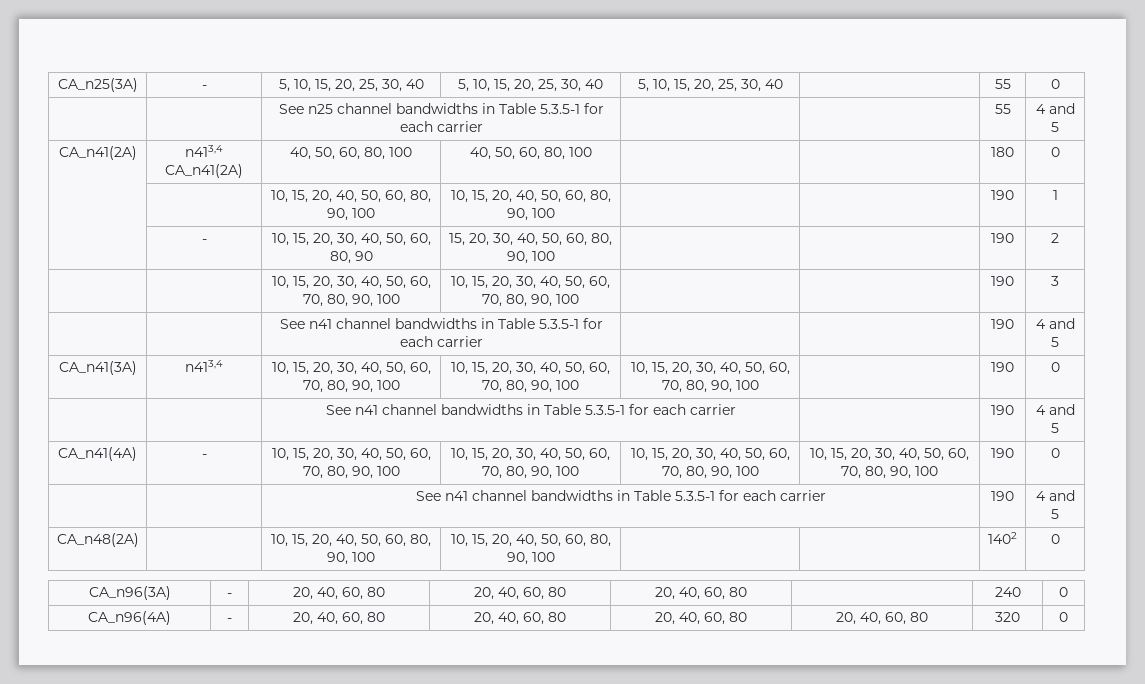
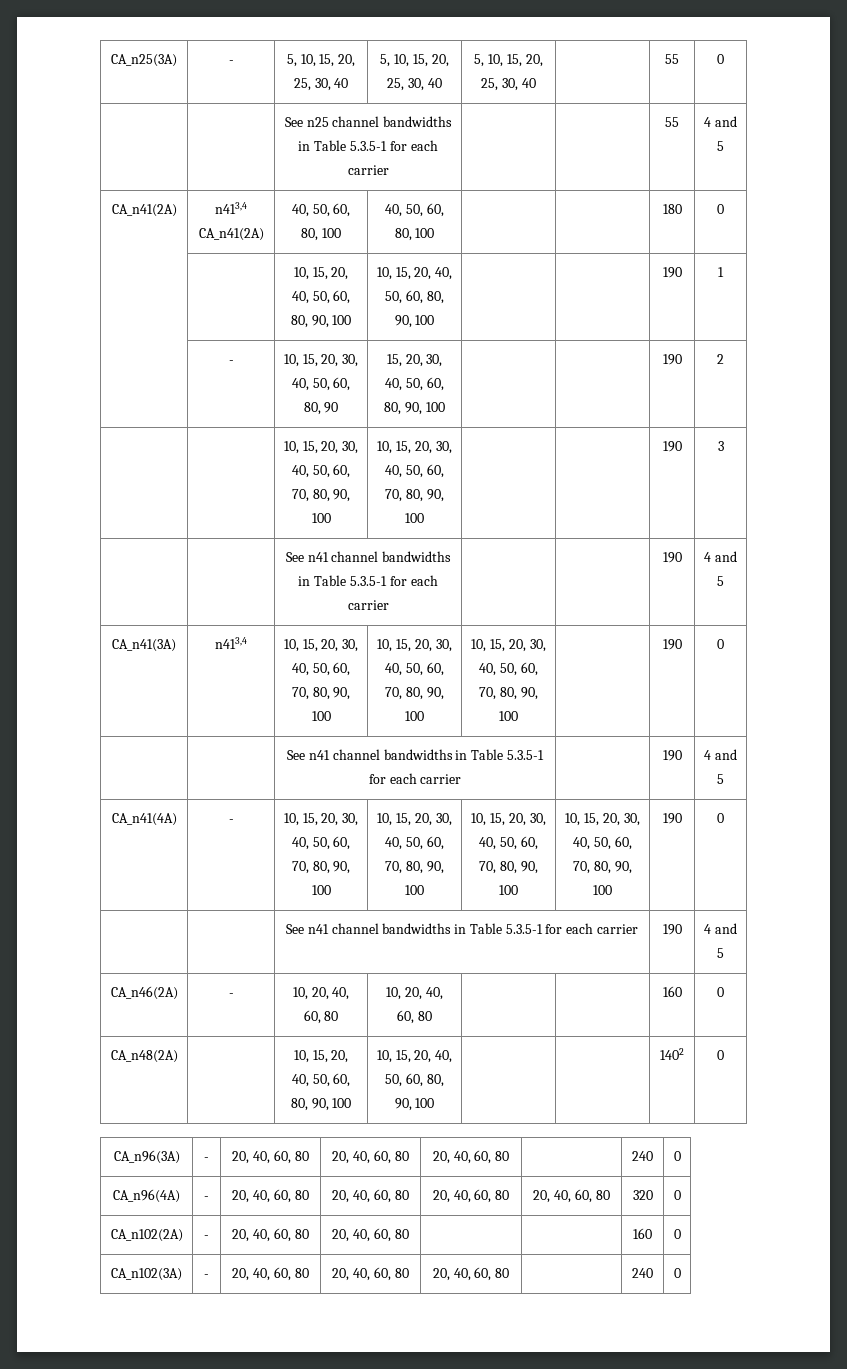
(1059, 514) none -> [110,986,178,1000] [228,993,234,997] [292,987,350,1000] [303,1010,339,1024] [386,987,443,1000] [397,1010,432,1024] [662,986,682,997] [717,987,724,997] // CA_n46(2A) | - | 10, 20, 40, 60, 80 | 10, 20, 40, 60, 80 | | | 160 | 0
(1068, 617) none -> [110,1229,183,1242] [204,1235,209,1239] [232,1228,309,1242] [332,1228,409,1242] [633,1228,652,1239] [673,1229,681,1239] [111,1268,182,1281] [204,1274,209,1278] [232,1267,309,1281] [332,1267,409,1281] [432,1267,510,1281] [632,1268,653,1278] [673,1268,681,1278] // CA_n102(2A) | - | 20, 40, 60, 80 | 20, 40, 60, 80 | | | 160 | 0 // CA_n102(3A) | - | 20, 40, 60, 80 | 20, 40, 60, 80 | 20, 40, 60, 80 | | 240 | 0

